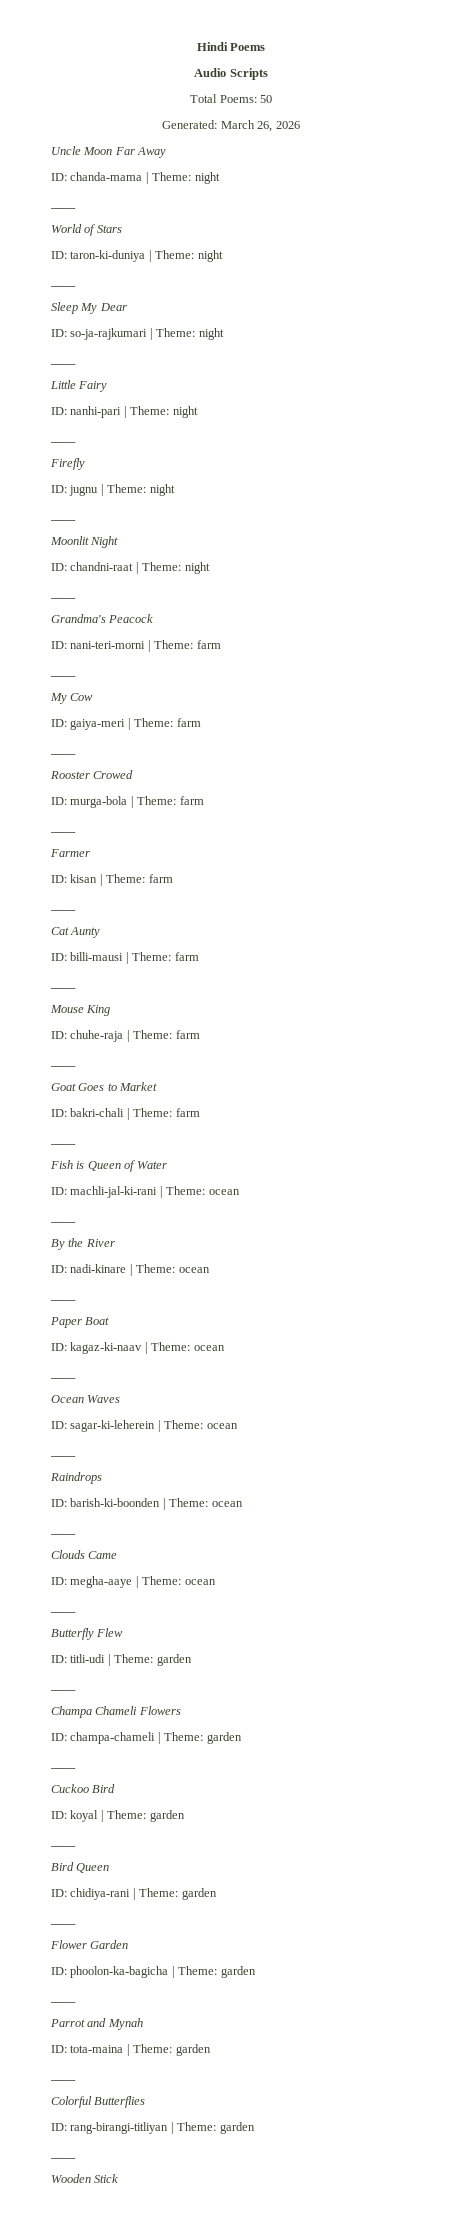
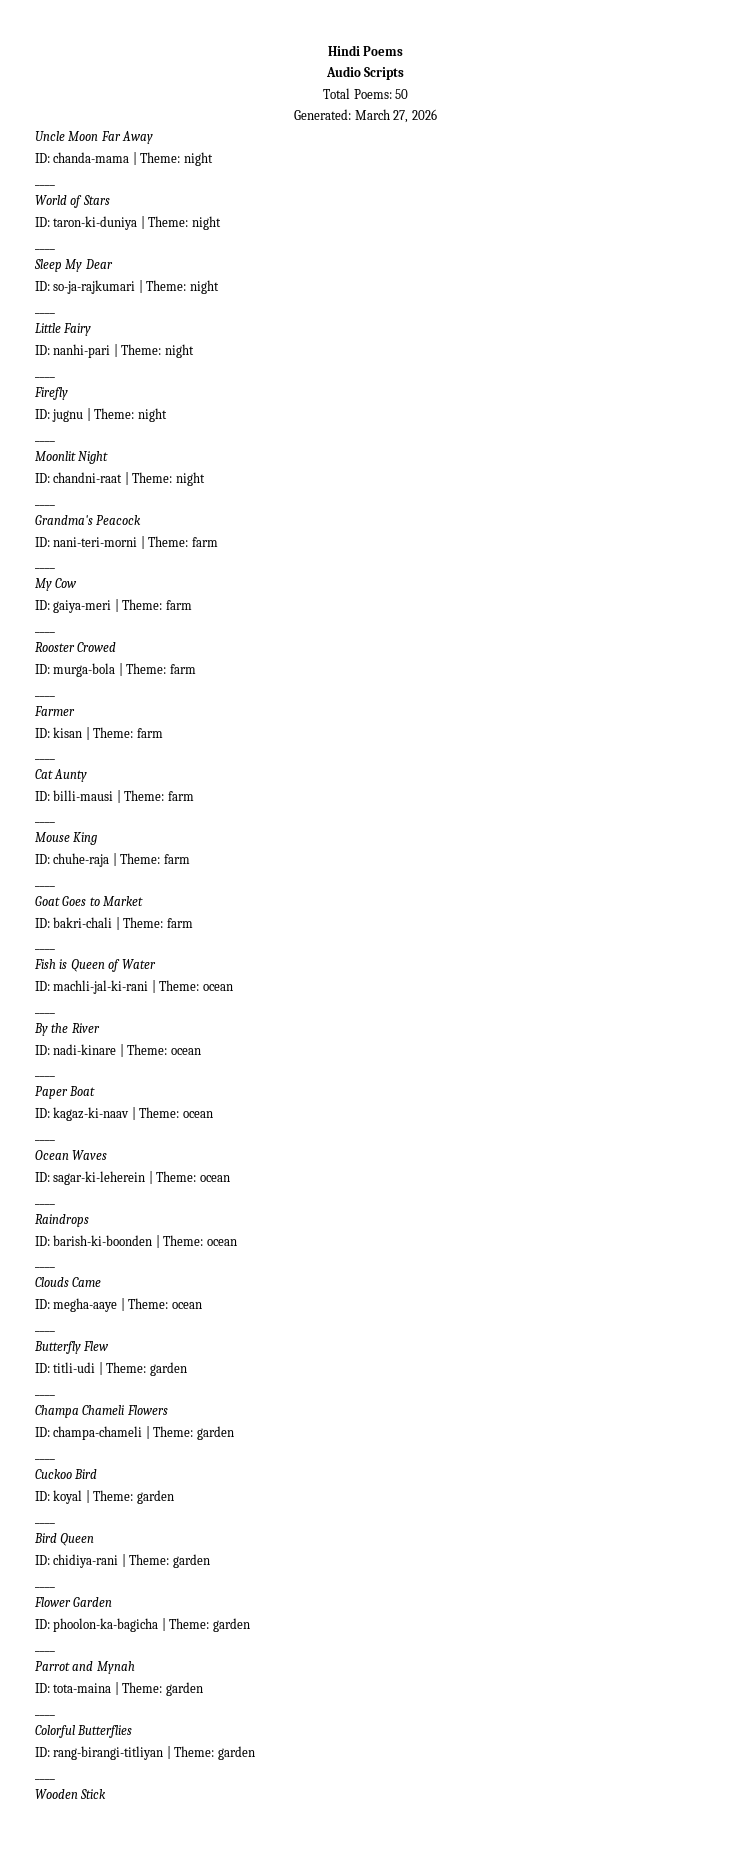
[257,121,273,132] 26, -> [393,110,409,123] 27,

